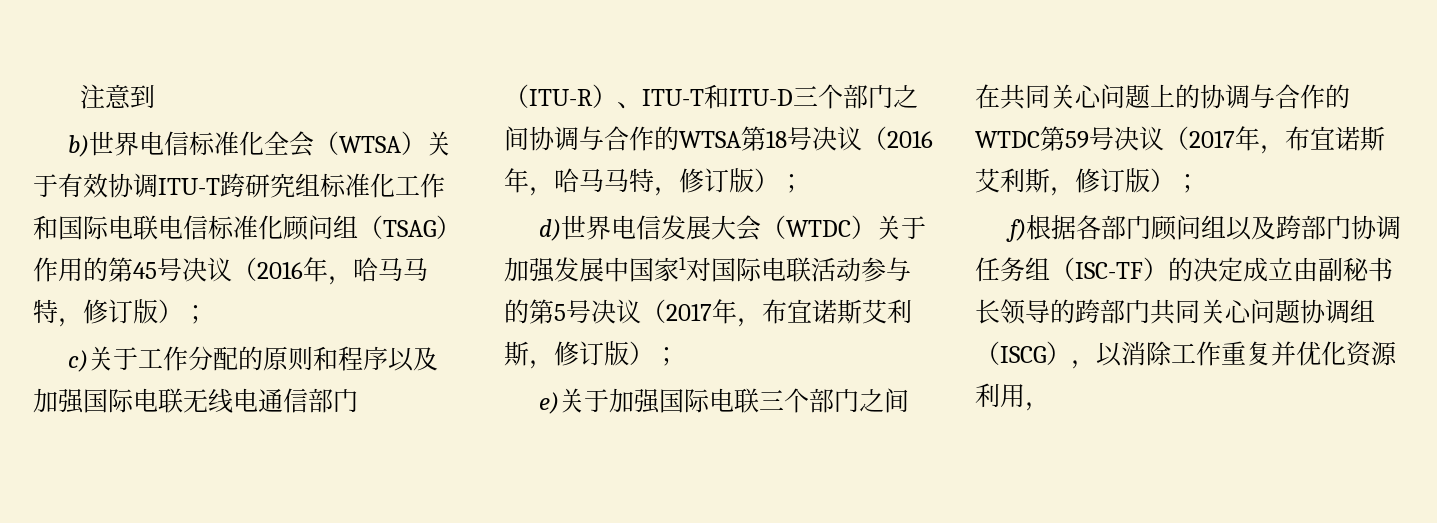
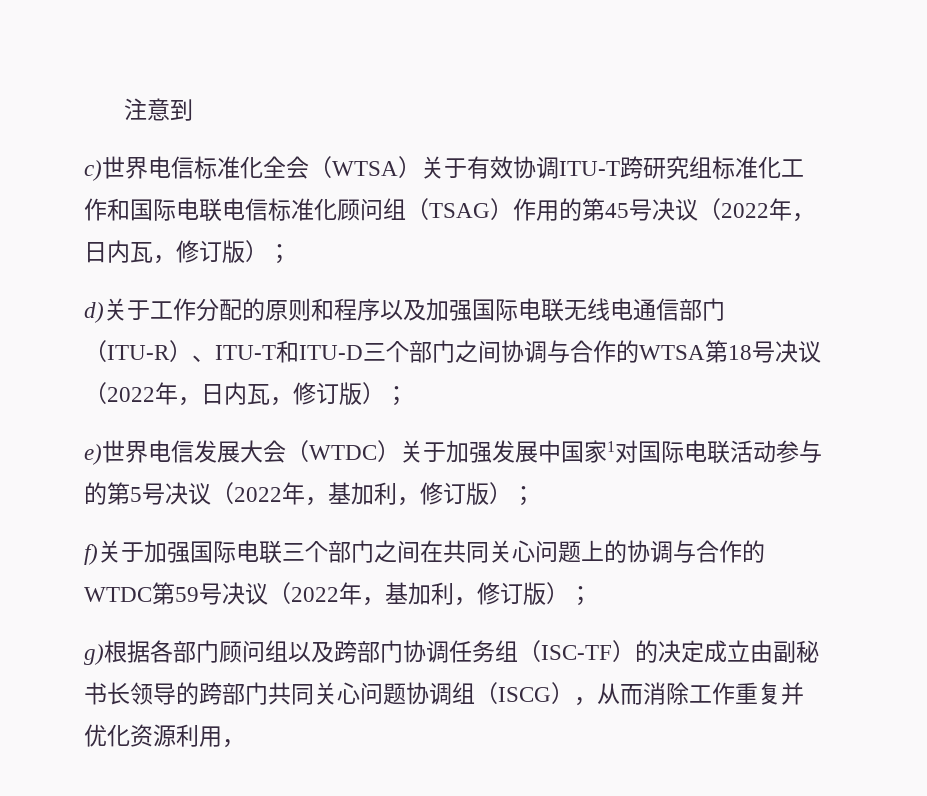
[68,135,90,157] b) -> [84,160,102,181] c)
[257,257,428,285] [33,299,208,327] [68,350,89,372] 2016年，哈马马特，修订版）； // c) -> [721,198,815,222] [84,240,291,264] [84,302,104,323] 2022年，日内瓦，修订版）； // d)
[887,131,933,148] [504,168,804,196] [539,219,562,241] 2016年，哈马马特，修订版）； // d) -> [107,382,408,406] [84,444,102,465] 2022年，日内瓦，修订版）； // e)
[666,299,912,327] [504,341,679,369] [539,392,560,414] 2017年，布宜诺斯艾利斯，修订版）； // e) -> [234,482,535,506] [84,544,98,565] 2022年，基加利，修订版）； // f)
[1189,126,1385,154] [975,168,1200,196] [1006,219,1027,242] 2017年，布宜诺斯艾利斯，修订版）； // f) -> [291,582,592,606] [84,644,104,665] 2022年，基加利，修订版）； // g)
[1096,342,1122,367] 以 -> [597,683,643,705] 从而

